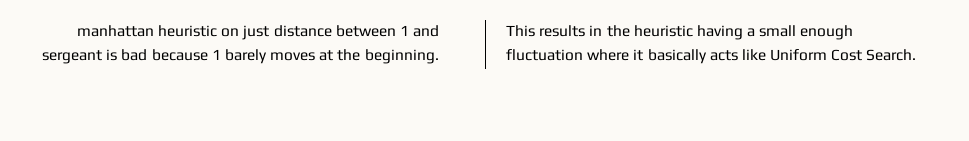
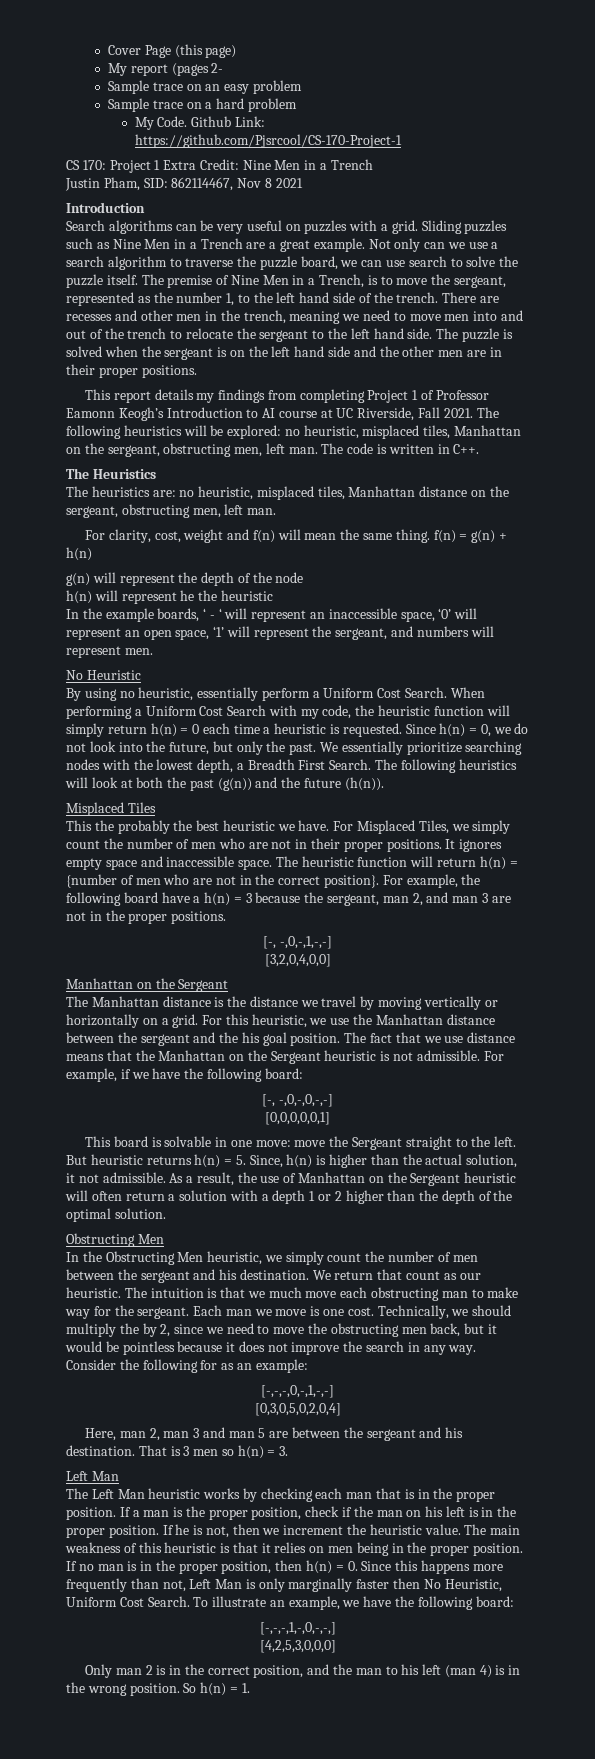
[76,25,440,40] [42,49,439,64] [506,25,854,40] [506,49,917,64] manhattan heuristic on just distance between 1 and sergeant is bad because 1 barely moves at the beginning. This results in the heuristic having a small enough fluctuation where it basically acts like Uniform Cost Search. -> [107,44,237,58] [107,63,224,76] [107,80,302,94] [107,98,297,112] [134,116,265,130] [134,134,402,148] [66,159,373,173] [65,177,303,191] [66,202,145,213] [66,220,508,234] [66,238,499,252] [66,256,519,270] [66,274,506,288] [66,292,499,306] [66,310,523,324] [66,328,513,342] [66,346,502,360] [66,364,197,378] [84,389,489,403] [66,407,499,421] [66,425,522,439] [66,443,480,457] [66,468,156,479] [66,486,509,500] [66,504,277,518] [84,529,507,543] [66,547,92,561] [66,572,304,586] [66,590,273,604] [66,608,478,622] [66,626,494,640] [66,646,153,658] [66,670,141,680] [66,687,485,701] [66,705,510,719] [66,723,529,737] [66,741,523,755] [66,759,517,773] [65,777,384,791] [66,802,156,816] [66,820,511,834] [66,838,503,852] [66,856,518,870] [66,874,481,888] [66,892,511,906] [66,910,227,924] [263,936,332,949] [264,954,331,967] [66,978,229,992] [66,996,498,1010] [66,1014,495,1028] [66,1032,516,1046] [66,1050,504,1064] [66,1068,303,1082] [262,1094,333,1107] [265,1112,330,1125] [84,1136,517,1150] [66,1154,518,1168] [66,1172,517,1186] [65,1190,513,1204] [66,1208,166,1222] [66,1233,164,1247] [66,1251,478,1265] [66,1269,481,1283] [66,1287,519,1301] [65,1305,512,1319] [66,1323,497,1337] [65,1341,477,1355] [66,1359,308,1373] [261,1385,334,1398] [254,1403,341,1416] [84,1427,464,1441] [66,1445,289,1459] [66,1471,119,1481] [66,1488,496,1502] [66,1506,517,1520] [66,1524,521,1538] [65,1542,523,1556] [66,1560,503,1574] [66,1578,502,1592] [66,1596,514,1610] [259,1622,336,1635] [259,1640,336,1653] [84,1664,521,1678] [66,1682,250,1696] Cover Page (this page) // My report (pages 2- // Sample trace on an easy problem // Sample trace on a hard problem // My Code. Github Link: https://github.com/Pjsrcool/CS-170-Project-1 // CS 170: Project 1 Extra Credit: Nine Men in a Trench // Justin Pham, SID: 862114467, Nov 8 2021 // Introduction // Search algorithms can be very useful on puzzles with a grid. Sliding puzzles such as Nine Men in a Trench are a great example. Not only can we use a search algorithm to traverse the puzzle board, we can use search to solve the puzzle itself. The premise of Nine Men in a Trench, is to move the sergeant, represented as the number 1, to the left hand side of the trench. There are recesses and other men in the trench, meaning we need to move men into and out of the trench to relocate the sergeant to the left hand side. The puzzle is solved when the sergeant is on the left hand side and the other men are in their proper positions. // This report details my findings from completing Project 1 of Professor Eamonn Keogh’s Introduction to AI course at UC Riverside, Fall 2021. The following heuristics will be explored: no heuristic, misplaced tiles, Manhattan on the sergeant, obstructing men, left man. The code is written in C++. // The Heuristics // The heuristics are: no heuristic, misplaced tiles, Manhattan distance on the sergeant, obstructing men, left man. // For clarity, cost, weight and f(n) will mean the same thing. f(n) = g(n) + h(n) // g(n) will represent the depth of the node // h(n) will represent he the heuristic // In the example boards, ‘ - ‘ will represent an inaccessible space, ‘0’ will represent an open space, ‘1’ will represent the sergeant, and numbers will represent men. // No Heuristic // By using no heuristic, essentially perform a Uniform Cost Search. When performing a Uniform Cost Search with my code, the heuristic function will simply return h(n) = 0 each time a heuristic is requested. Since h(n) = 0, we do not look into the future, but only the past. We essentially prioritize searching nodes with the lowest depth, a Breadth First Search. The following heuristics will look at both the past (g(n)) and the future (h(n)). // Misplaced Tiles // This the probably the best heuristic we have. For Misplaced Tiles, we simply count the number of men who are not in their proper positions. It ignores empty space and inaccessible space. The heuristic function will return h(n) = {number of men who are not in the correct position}. For example, the following board have a h(n) = 3 because the sergeant, man 2, and man 3 are not in the proper positions. // [-, -,0,-,1,-,-] // [3,2,0,4,0,0] // Manhattan on the Sergeant // The Manhattan distance is the distance we travel by moving vertically or horizontally on a grid. For this heuristic, we use the Manhattan distance between the sergeant and the his goal position. The fact that we use distance means that the Manhattan on the Sergeant heuristic is not admissible. For example, if we have the following board: // [-, -,0,-,0,-,-] // [0,0,0,0,0,1] // This board is solvable in one move: move the Sergeant straight to the left. But heuristic returns h(n) = 5. Since, h(n) is higher than the actual solution, it not admissible. As a result, the use of Manhattan on the Sergeant heuristic will often return a solution with a depth 1 or 2 higher than the depth of the optimal solution. // Obstructing Men // In the Obstructing Men heuristic, we simply count the number of men between the sergeant and his destination. We return that count as our heuristic. The intuition is that we much move each obstructing man to make way for the sergeant. Each man we move is one cost. Technically, we should multiply the by 2, since we need to move the obstructing men back, but it would be pointless because it does not improve the search in any way. Consider the following for as an example: // [-,-,-,0,-,1,-,-] // [0,3,0,5,0,2,0,4] // Here, man 2, man 3 and man 5 are between the sergeant and his destination. That is 3 men so h(n) = 3. // Left Man // The Left Man heuristic works by checking each man that is in the proper position. If a man is the proper position, check if the man on his left is in the proper position. If he is not, then we increment the heuristic value. The main weakness of this heuristic is that it relies on men being in the proper position. If no man is in the proper position, then h(n) = 0. Since this happens more frequently than not, Left Man is only marginally faster then No Heuristic, Uniform Cost Search. To illustrate an example, we have the following board: // [-,-,-,1,-,0,-,-,] // [4,2,5,3,0,0,0] // Only man 2 is in the correct position, and the man to his left (man 4) is in the wrong position. So h(n) = 1.

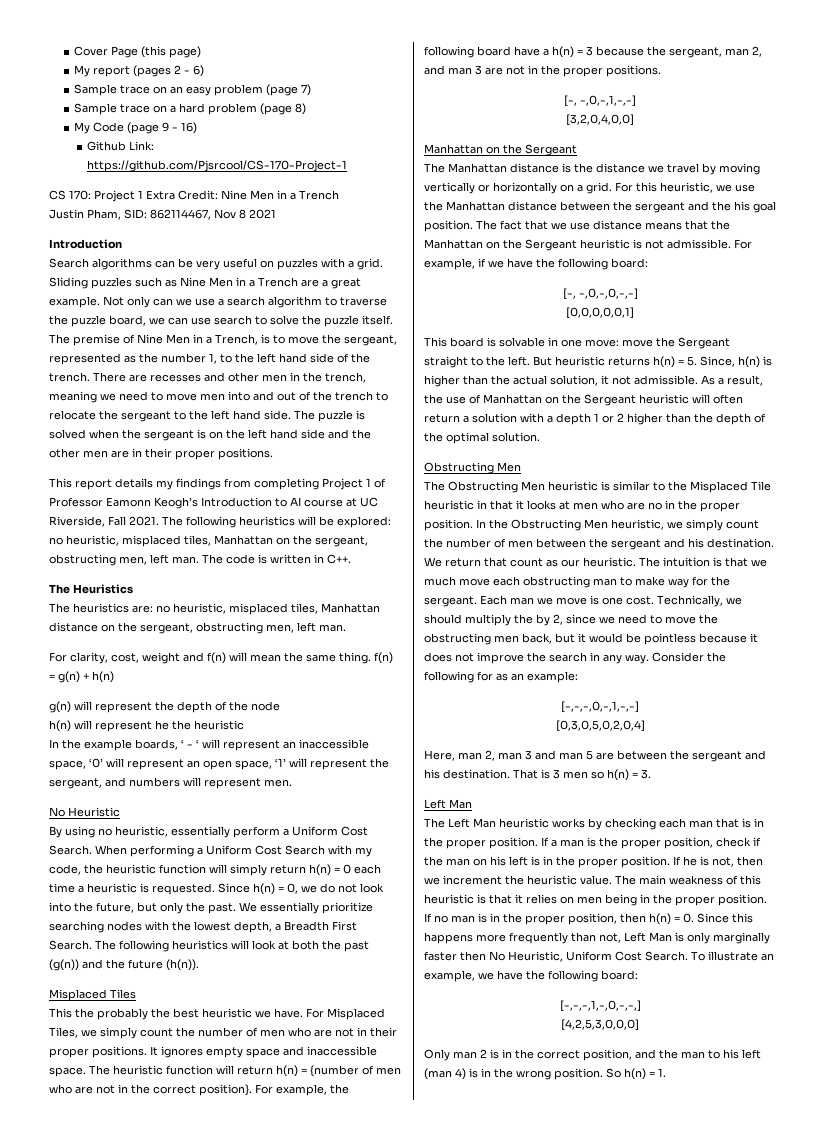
[211,63,224,73] 2- -> [174,65,205,77] 2 - 6)
(302, 87) none -> [266,84,312,96] (page 7)
[134,116,188,130] // My Code. -> [260,103,307,115] [74,122,198,134] (page 8) // My Code (page 9 - 16) //
(164, 1239) none -> [424,481,771,493] [424,500,740,512] [424,519,473,531] The Obstructing Men heuristic is similar to the Misplaced Tile heuristic in that it looks at men who are no in the proper position.

